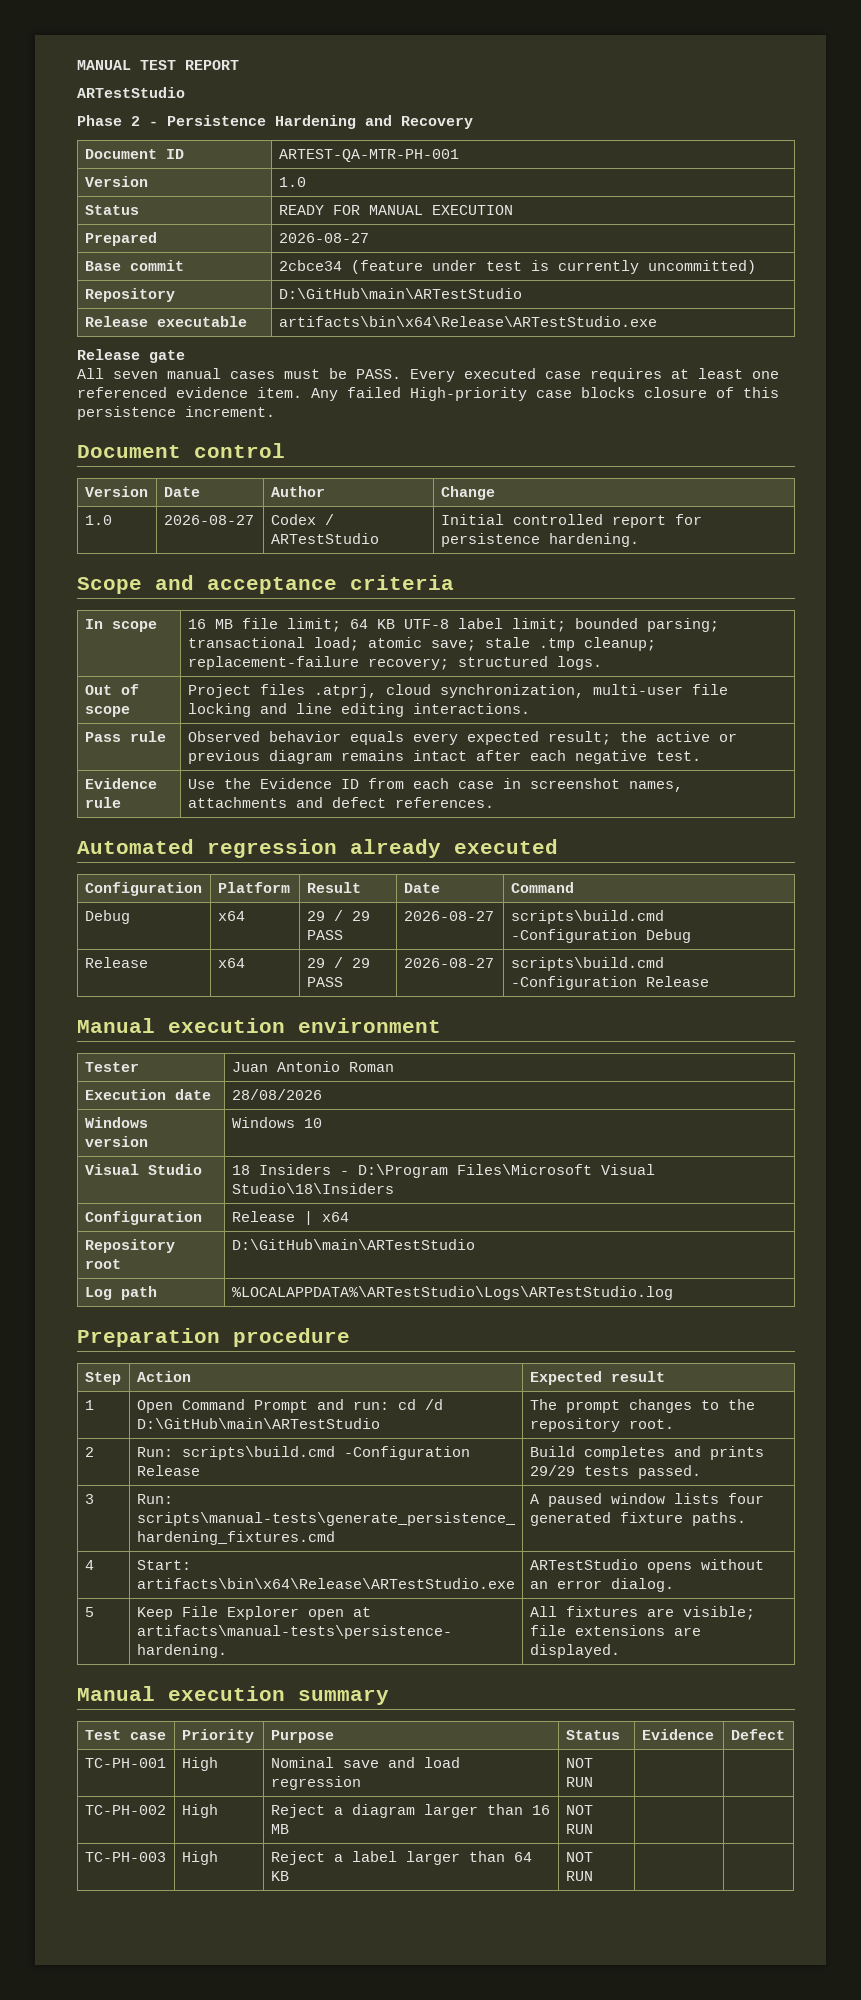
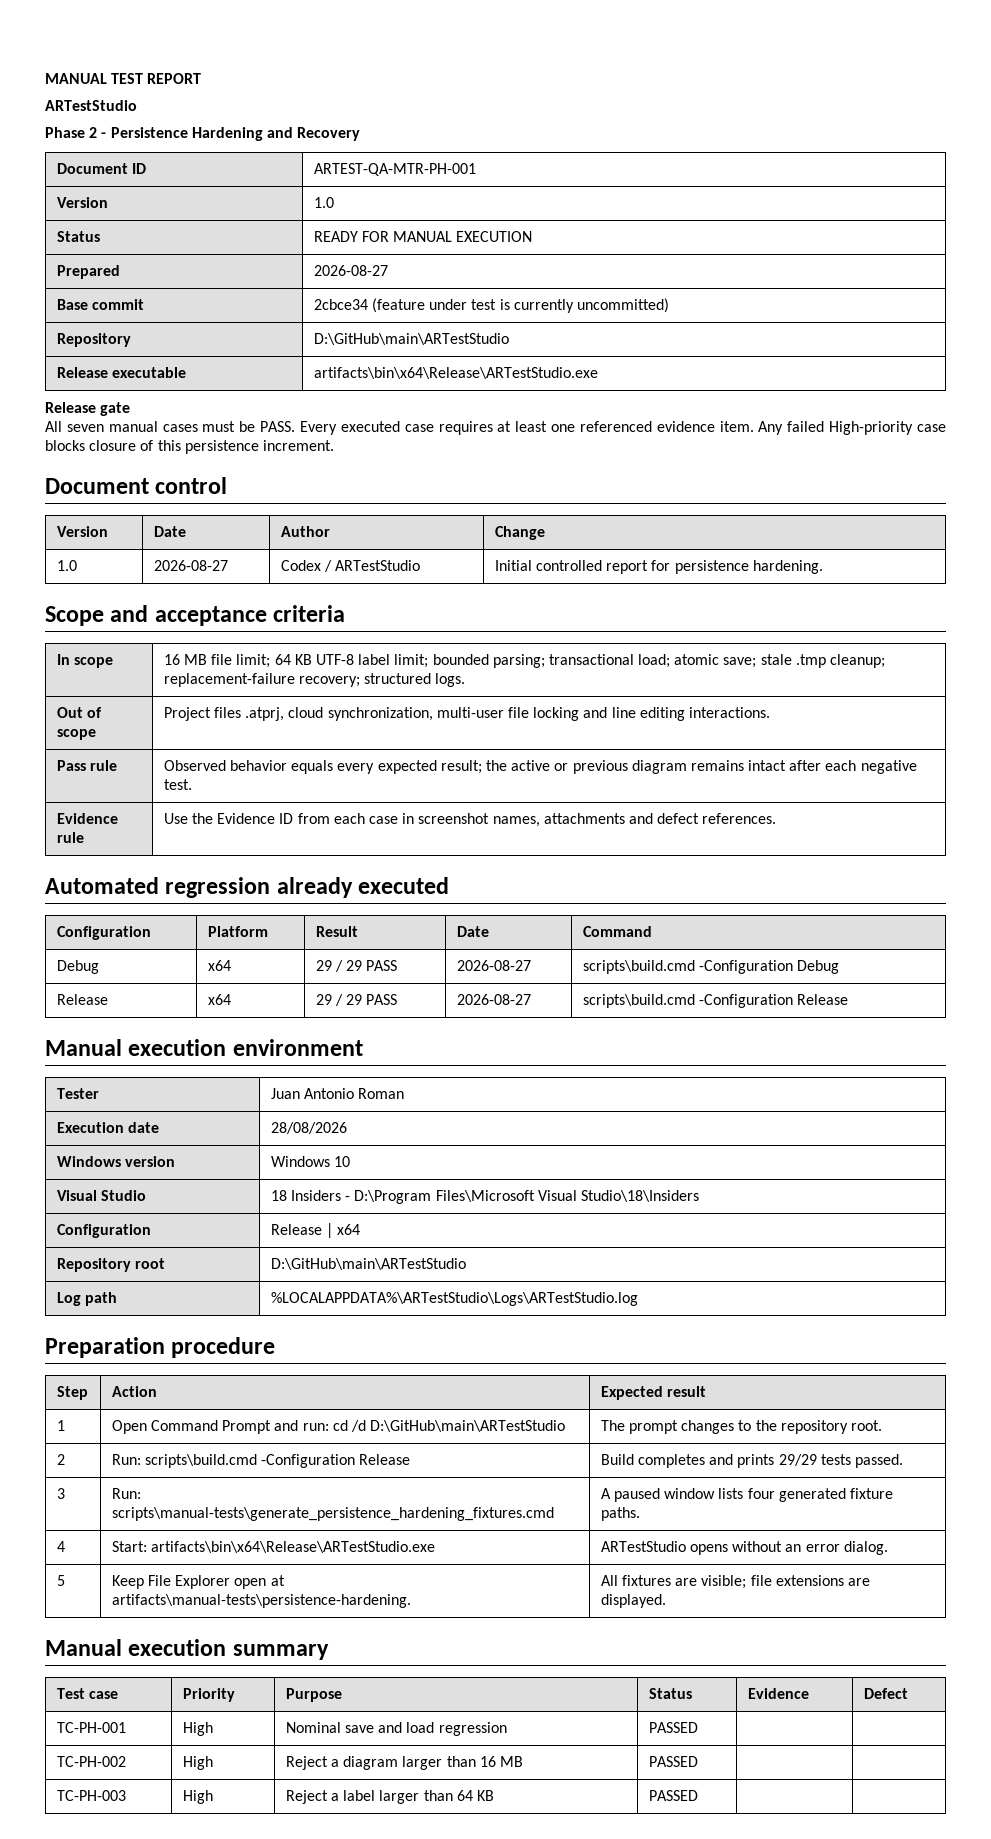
[565,1758,593,1768] [565,1777,593,1787] NOT RUN -> [648,1722,698,1733] PASSED
[565,1805,593,1815] [565,1824,593,1834] NOT RUN -> [648,1756,698,1767] PASSED
[565,1852,593,1862] [565,1871,593,1881] NOT RUN -> [648,1790,698,1801] PASSED

